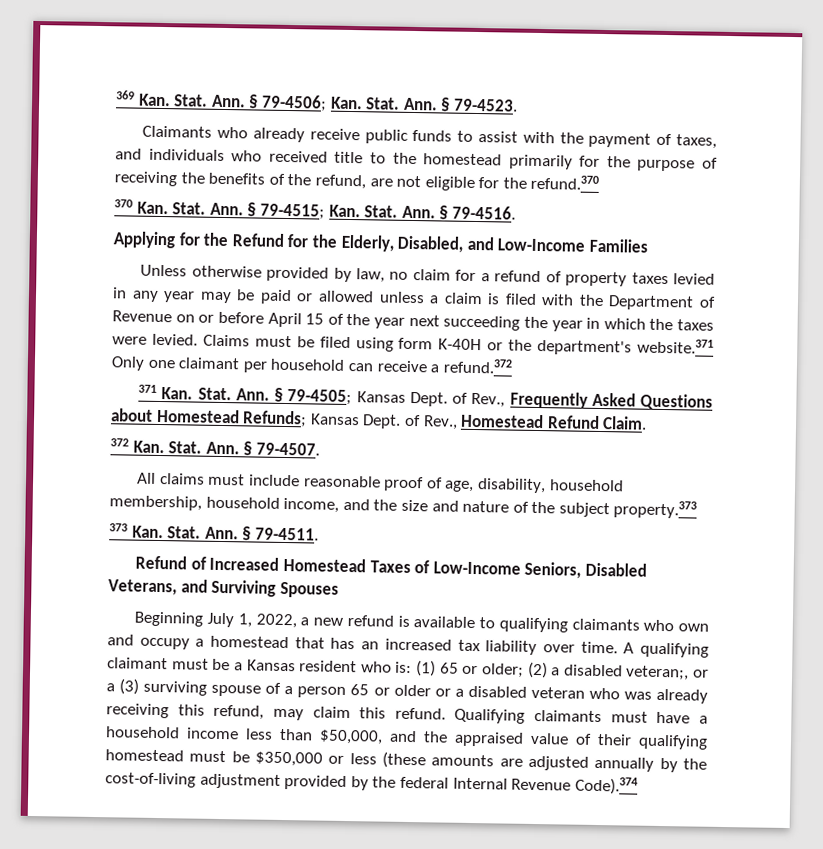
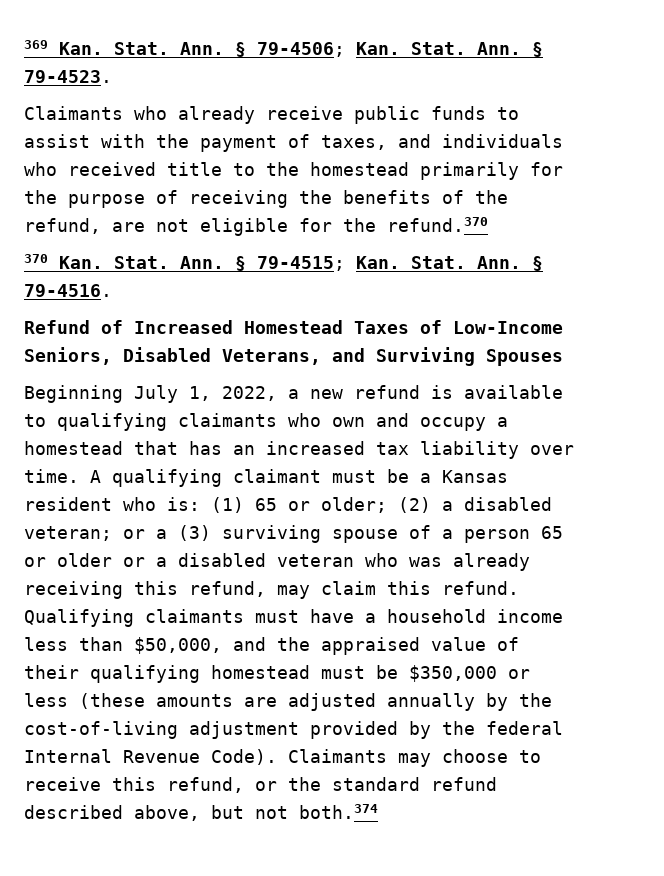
[113,231,648,253] [140,264,715,287] [112,287,716,311] [112,310,714,332] [112,333,714,356] [111,356,513,374] [138,384,713,410] [111,408,648,430] [110,438,320,456] [137,472,624,494] [109,495,698,519] [109,523,319,541] // Applying for the Refund for the Elderly, Disabled, and Low-Income Families // Unless otherwise provided by law, no claim for a refund of property taxes levied in any year may be paid or allowed unless a claim is filed with the Department of Revenue on or before April 15 of the year next succeeding the year in which the taxes were levied. Claims must be filed using form K-40H or the department's website.371 Only one claimant per household can receive a refund.372 // 371 Kan. Stat. Ann. § 79-4505; Kansas Dept. of Rev., Frequently Asked Questions about Homestead Refunds; Kansas Dept. of Rev., Homestead Refund Claim. // 372 Kan. Stat. Ann. § 79-4507. // All claims must include reasonable proof of age, disability, household membership, household income, and the size and nature of the subject property.373 // 373 Kan. Stat. Ann. § 79-4511. -> (112, 290) none
[625,665,690,681] veteran;, -> [24,526,112,541] veteran;
[574,776,638,795] Code).374 -> [211,749,541,767] [24,777,497,793] [24,804,378,821] Code). Claimants may choose to receive this refund, or the standard refund described above, but not both.374

